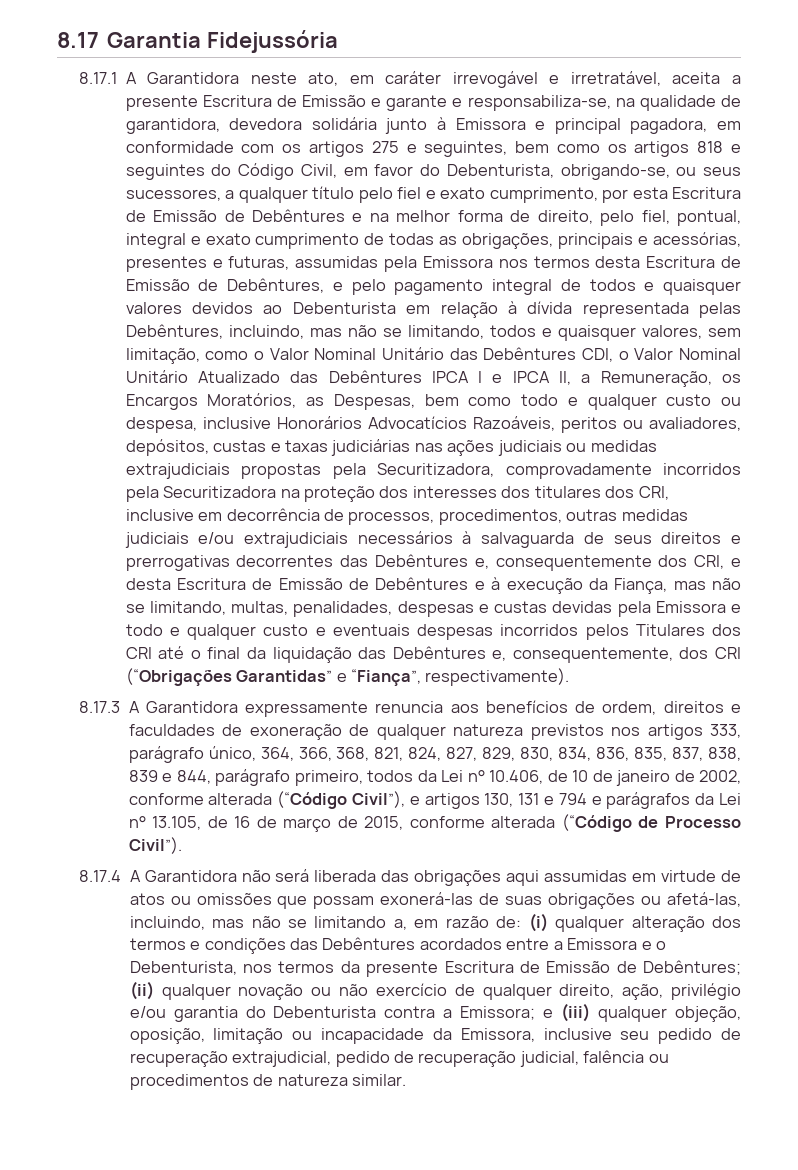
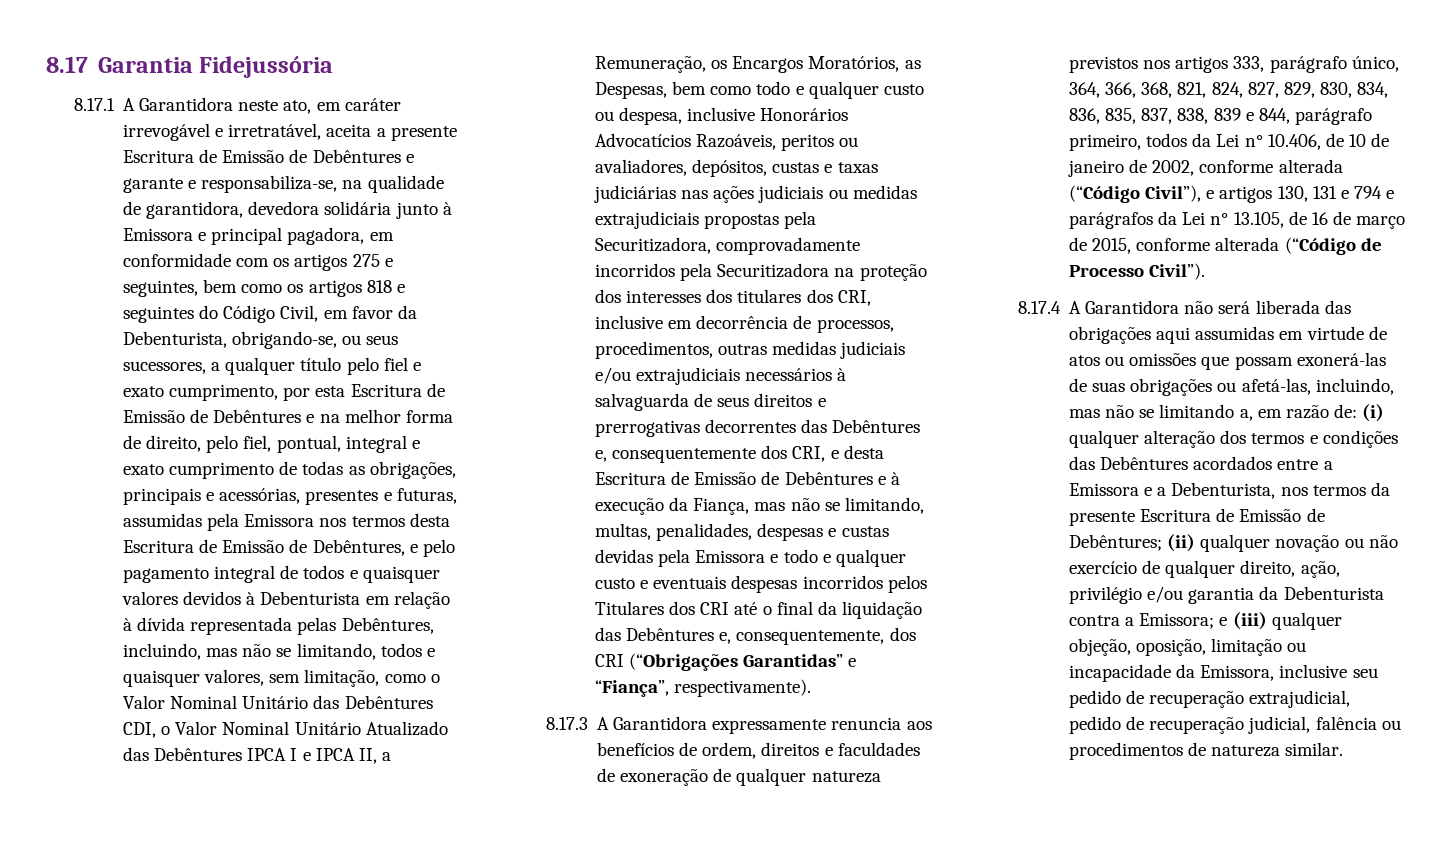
(367, 101) none -> [289,149,401,163] de Debêntures
[420,164,441,176] do -> [397,305,417,319] da
[263,305,283,314] ao -> [246,592,256,605] à
[656,941,667,950] o -> [1157,487,1167,496] a
[245,1006,266,1018] do -> [1259,586,1279,600] da

